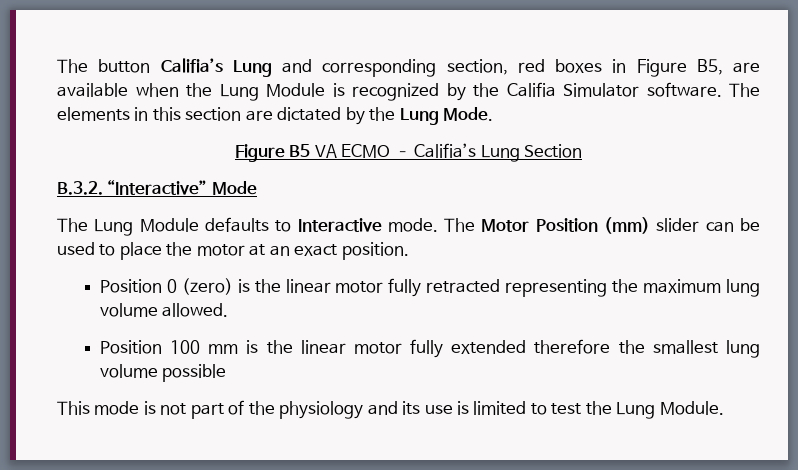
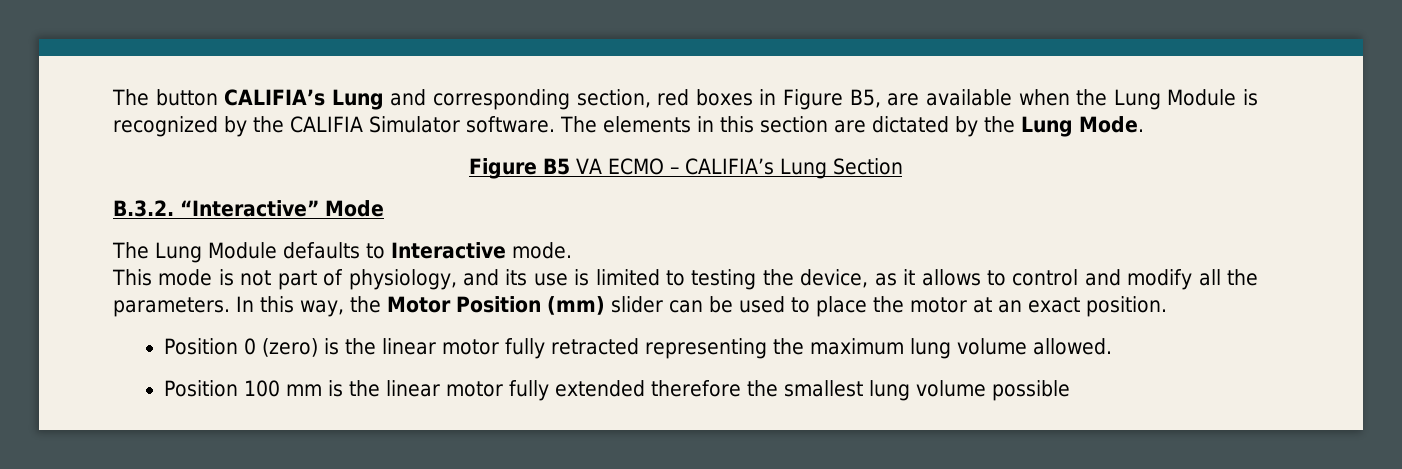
[160,58,223,73] Califia’s -> [224,89,326,106] CALIFIA’s
[506,82,556,97] Califia -> [290,116,363,133] CALIFIA
[414,143,477,158] Califia’s -> [684,158,774,175] CALIFIA’s
[444,218,476,232] The -> [112,269,1258,290] [113,296,381,317] // This mode is not part of physiology, and its use is limited to testing the device, as it allows to control and modify all the parameters. In this way, the
[57,400,724,419] // This mode is not part of the physiology and its use is limited to test the Lung Module. -> (1071, 390) none

